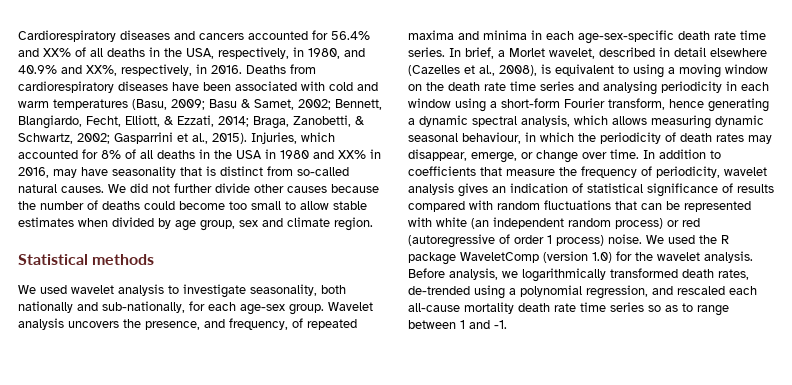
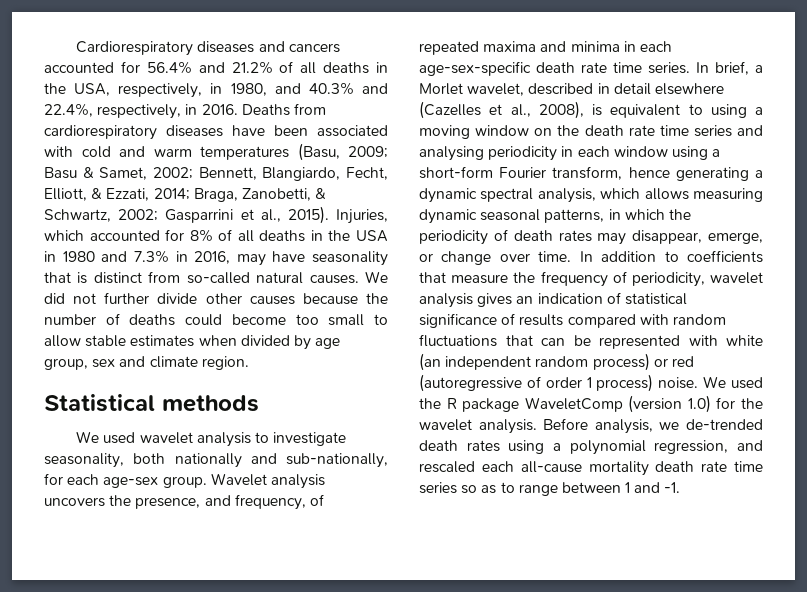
[43,48,71,57] XX% -> [231,61,273,74] 21.2%
[18,65,117,76] 40.9% and XX%, -> [308,82,388,95] [44,103,93,117] 40.3% and 22.4%,
[338,150,366,159] XX% -> [133,250,169,263] 7.3%
[462,132,521,144] behaviour, -> [544,209,605,223] patterns,
[522,268,749,282] [408,286,470,295] logarithmically transformed death rates, de-trended -> [686,419,763,430] [419,440,500,452] de-trended death rates

